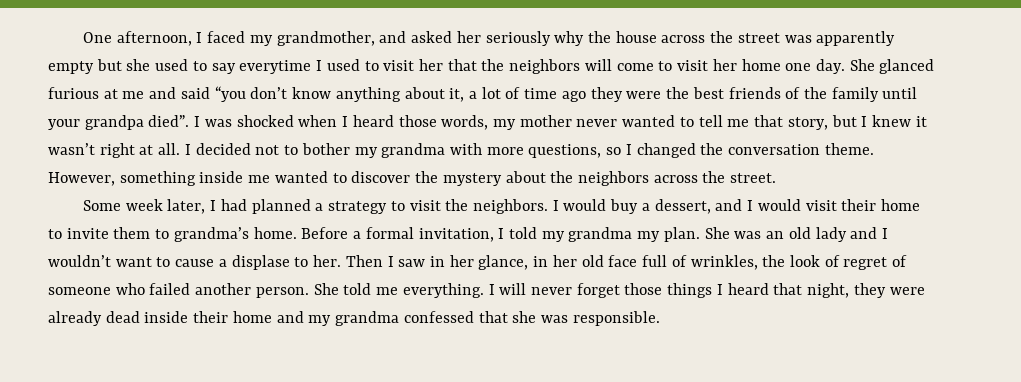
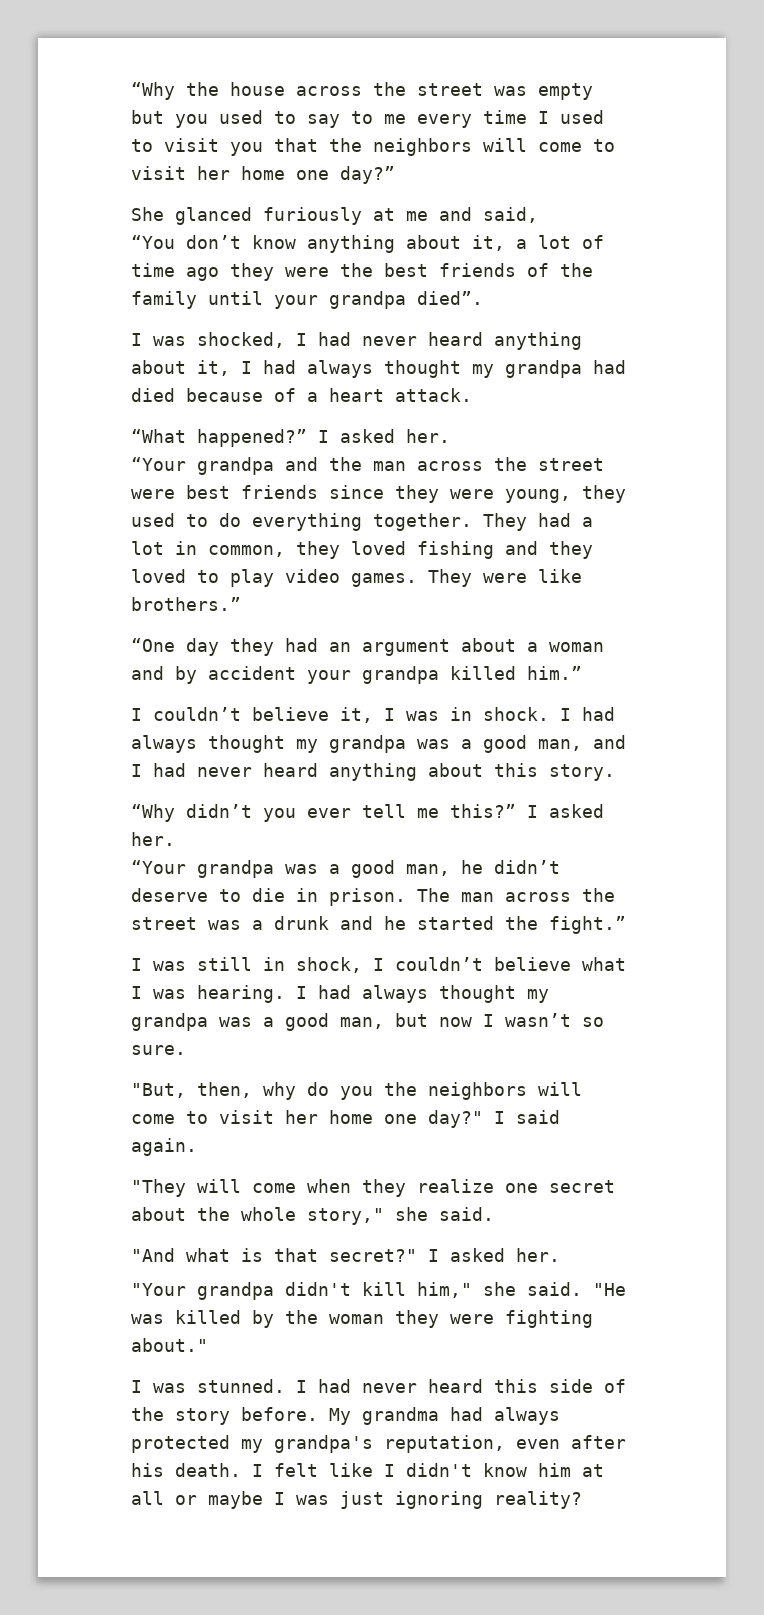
[83,31,585,46] One afternoon, I faced my grandmother, and asked her seriously why -> [131,82,175,100] “Why
[816,31,896,46] apparently -> (527, 91) none
[126,59,151,71] she -> [175,114,208,128] you
[239,60,312,74] everytime -> [351,110,527,128] to me every time
[418,59,443,71] her -> [230,142,263,156] you
[815,59,845,74] day. -> [340,166,395,184] day?” //
[48,87,99,99] furious -> [263,207,362,225] furiously
[180,86,246,102] said “you -> [483,207,538,223] [131,235,175,249] said, // “You
[194,115,927,130] [48,143,874,158] [48,171,777,186] [83,199,920,214] [48,227,888,242] [48,255,908,270] [48,283,925,298] [48,311,660,326] I was shocked when I heard those words, my mother never wanted to tell me that story, but I knew it wasn’t right at all. I decided not to bother my grandma with more questions, so I changed the conversation theme. However, something inside me wanted to discover the mystery about the neighbors across the street. // Some week later, I had planned a strategy to visit the neighbors. I would buy a dessert, and I would visit their home to invite them to grandma’s home. Before a formal invitation, I told my grandma my plan. She was an old lady and I wouldn’t want to cause a displase to her. Then I saw in her glance, in her old face full of wrinkles, the look of regret of someone who failed another person. She told me everything. I will never forget those things I heard that night, they were already dead inside their home and my grandma confessed that she was responsible. -> [131,332,582,350] [131,360,626,378] [131,388,472,402] [131,429,450,447] [131,457,604,475] [131,485,626,503] [131,513,593,531] [131,541,593,559] [131,569,582,587] [131,597,241,611] [131,638,604,656] [131,666,582,684] [131,707,615,723] [131,735,626,753] [131,763,615,781] [131,804,604,822] [131,832,175,846] [131,860,560,878] [131,888,615,906] [131,916,626,934] [131,957,626,973] [131,985,549,1003] [131,1013,604,1031] [131,1045,186,1055] [131,1082,582,1100] [131,1110,560,1128] [131,1138,197,1156] [131,1179,615,1197] [131,1207,494,1225] [131,1248,560,1262] [131,1282,626,1300] [131,1310,593,1328] [131,1338,208,1352] [131,1379,626,1393] [131,1407,560,1425] [131,1435,626,1453] [131,1463,604,1477] [131,1491,582,1509] // I was shocked, I had never heard anything about it, I had always thought my grandpa had died because of a heart attack. // “What happened?” I asked her. // “Your grandpa and the man across the street were best friends since they were young, they used to do everything together. They had a lot in common, they loved fishing and they loved to play video games. They were like brothers.” // “One day they had an argument about a woman and by accident your grandpa killed him.” // I couldn’t believe it, I was in shock. I had always thought my grandpa was a good man, and I had never heard anything about this story. // “Why didn’t you ever tell me this?” I asked her. // “Your grandpa was a good man, he didn’t deserve to die in prison. The man across the street was a drunk and he started the fight.” // I was still in shock, I couldn’t believe what I was hearing. I had always thought my grandpa was a good man, but now I wasn’t so sure. // "But, then, why do you the neighbors will come to visit her home one day?" I said again. // "They will come when they realize one secret about the whole story," she said. // "And what is that secret?" I asked her. // "Your grandpa didn't kill him," she said. "He was killed by the woman they were fighting about." // I was stunned. I had never heard this side of the story before. My grandma had always protected my grandpa's reputation, even after his death. I felt like I didn't know him at all or maybe I was just ignoring reality?

